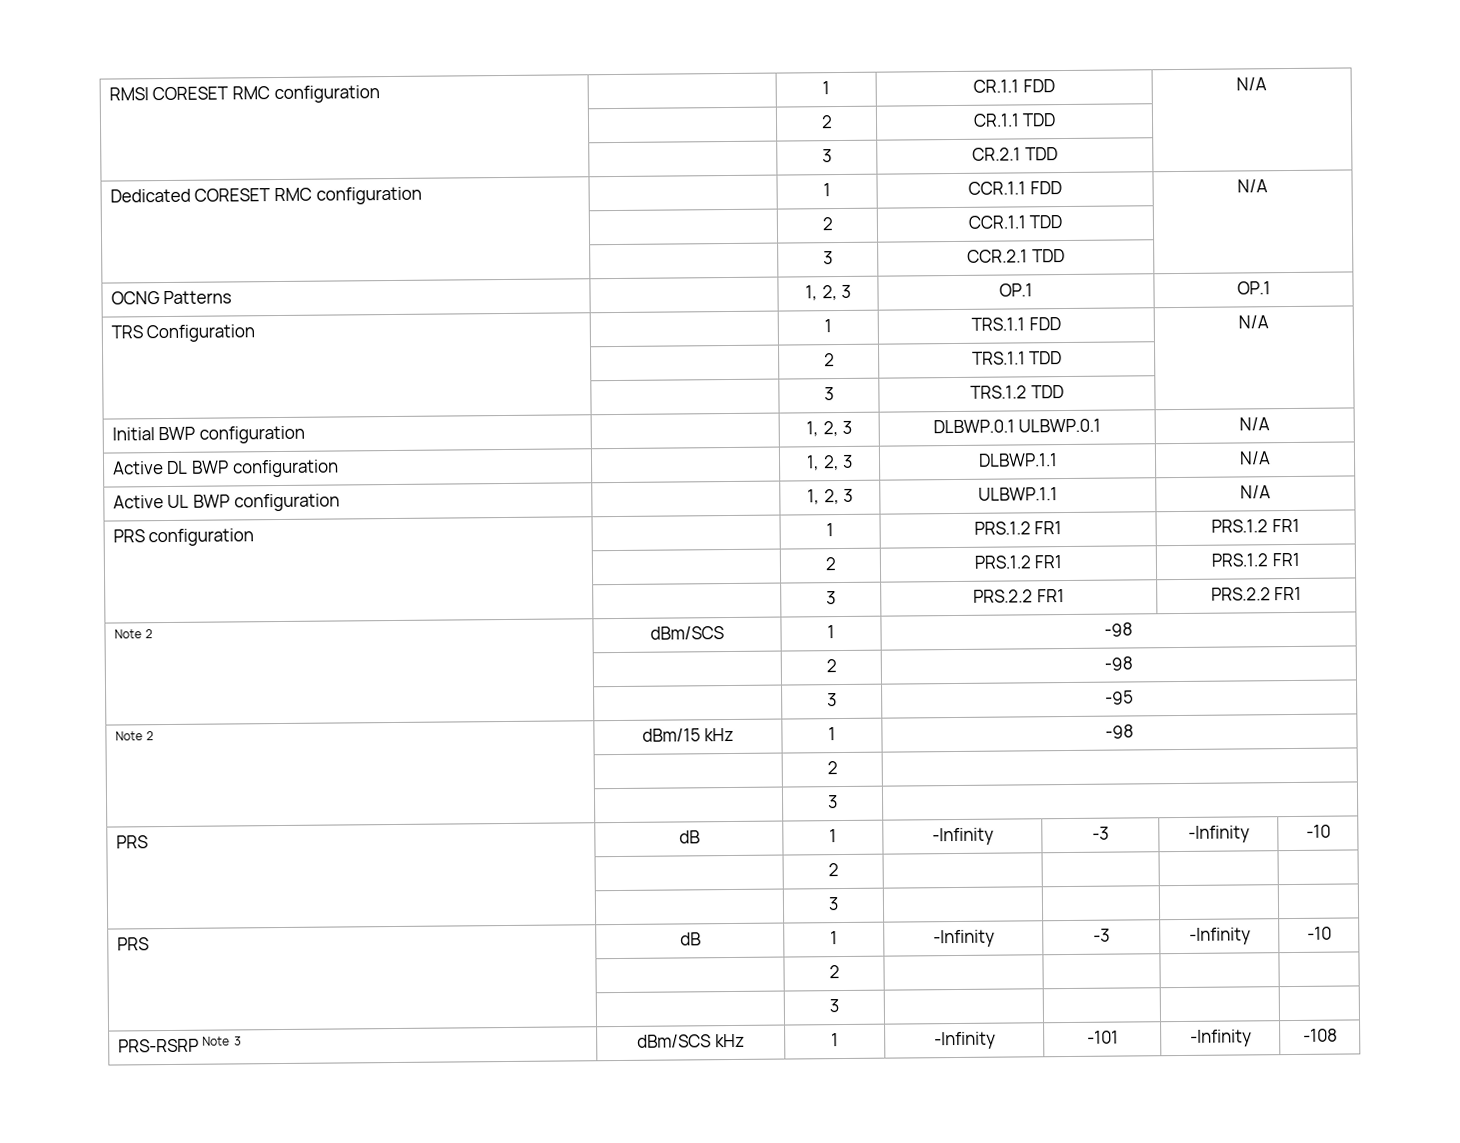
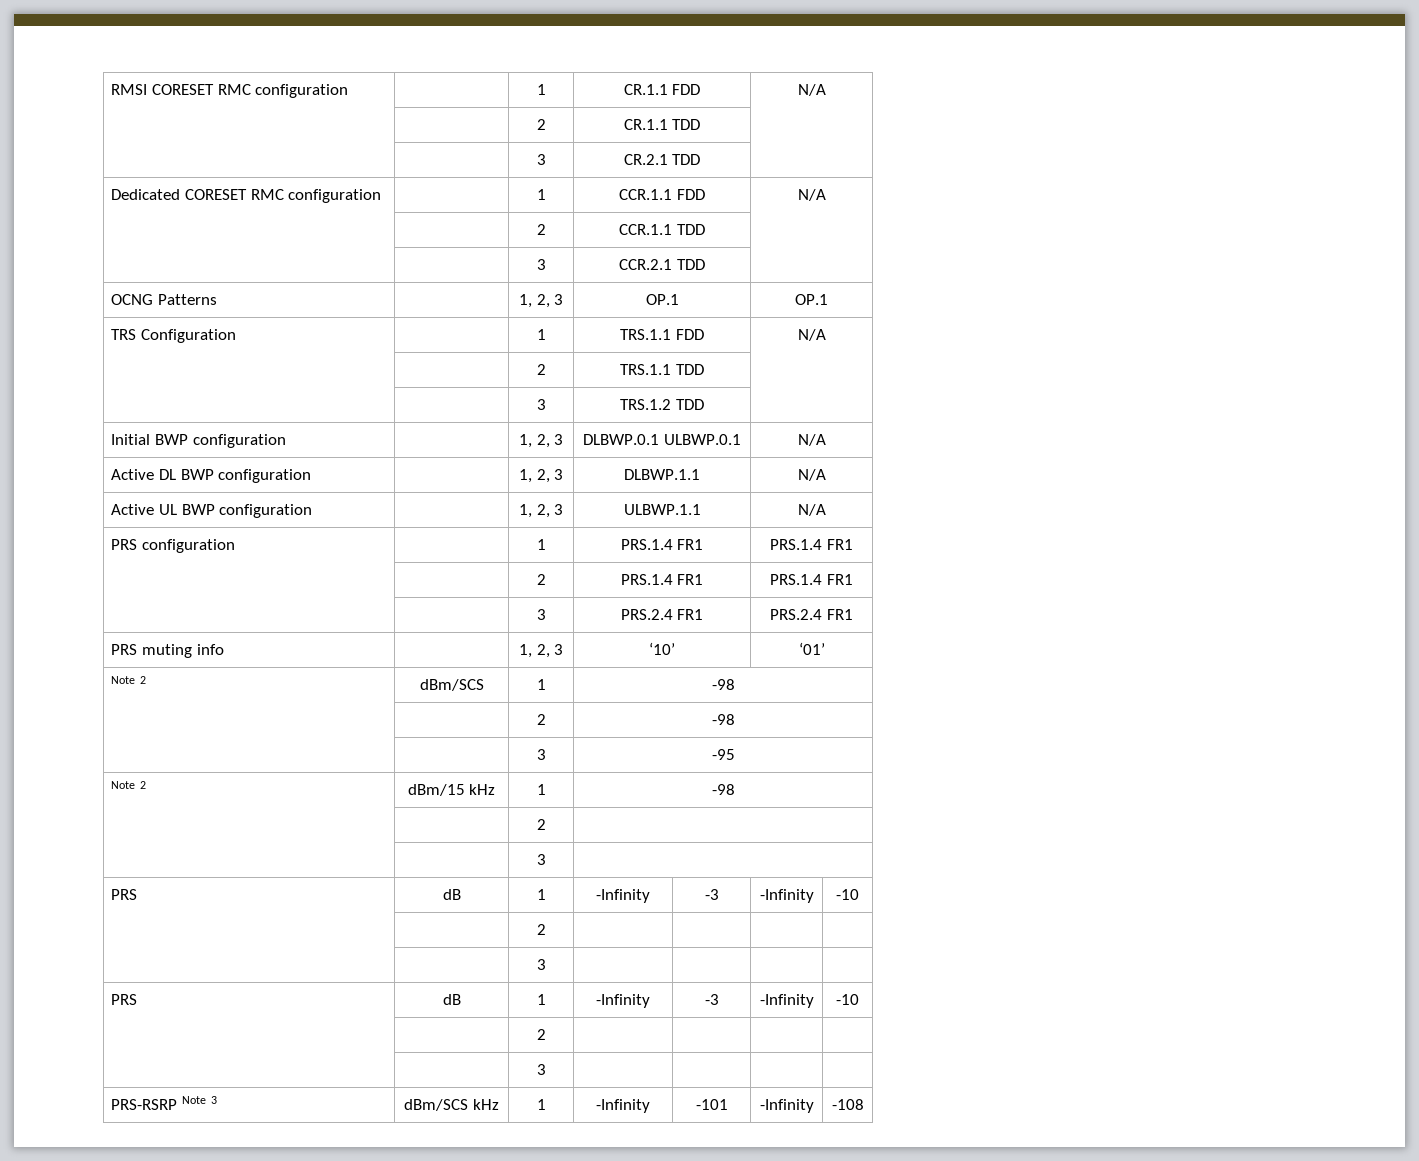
[973,521,1063,535] [1211,519,1269,533] PRS.1.2 FR1 | PRS.1.2 -> [620,539,704,550] [770,539,823,550] PRS.1.4 FR1 | PRS.1.4
[973,555,1063,569] [1211,553,1269,567] PRS.1.2 FR1 | PRS.1.2 -> [620,574,704,585] [770,574,823,585] PRS.1.4 FR1 | PRS.1.4
[973,589,1065,603] [1210,586,1303,601] PRS.2.2 FR1 | PRS.2.2 FR1 -> [620,609,704,620] [770,609,853,620] [111,644,224,658] [518,644,564,658] [649,642,675,655] [798,642,825,655] PRS.2.4 FR1 | PRS.2.4 FR1 // PRS muting info | | 1, 2, 3 | ‘10’ | ‘01’

